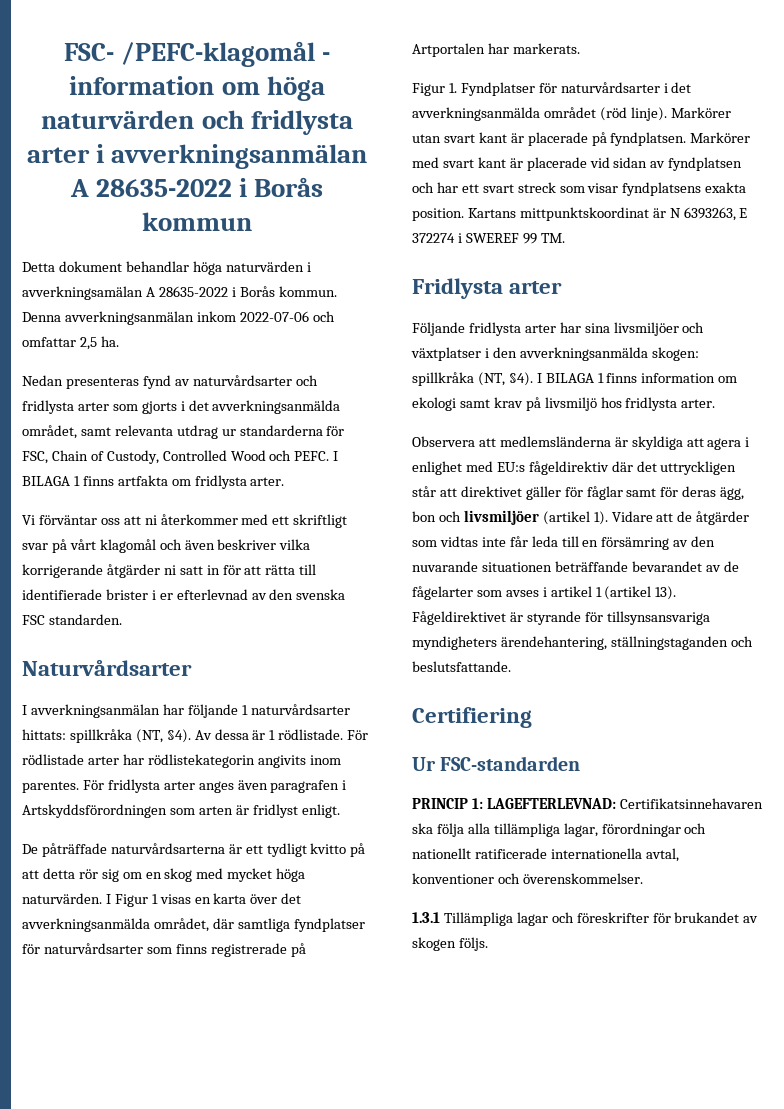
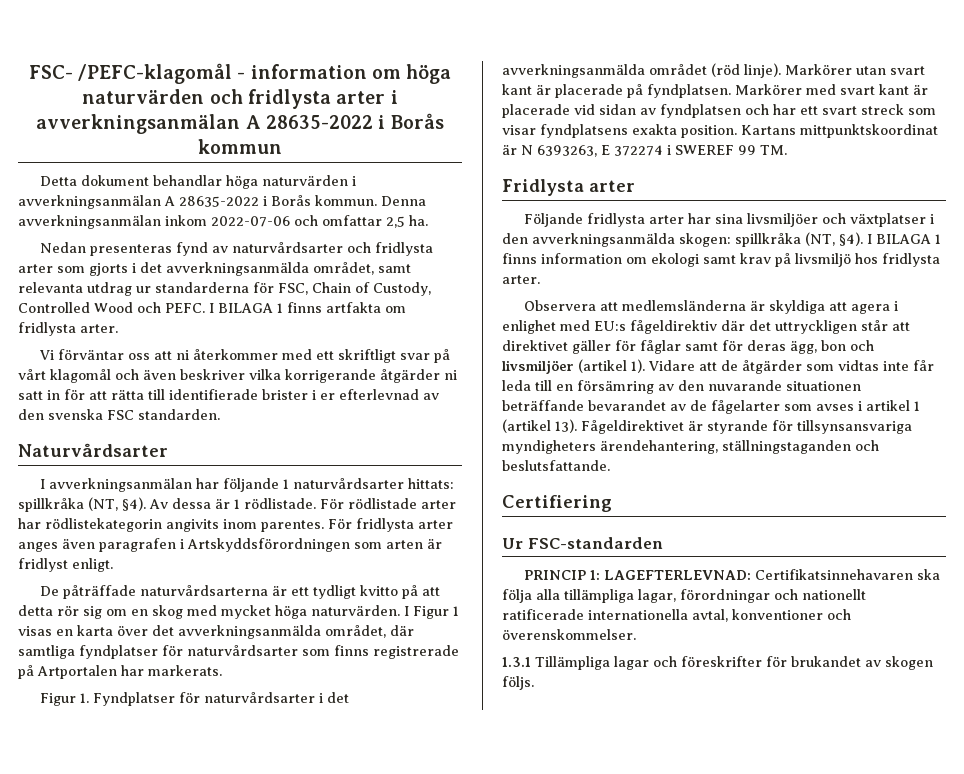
[22,286,143,300] avverkningsamälan -> [18,195,161,209] avverkningsanmälan

